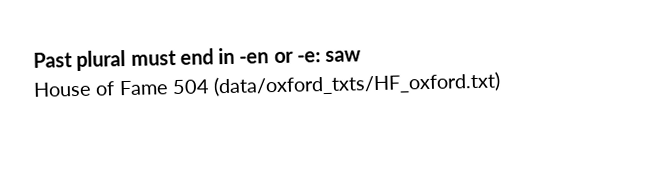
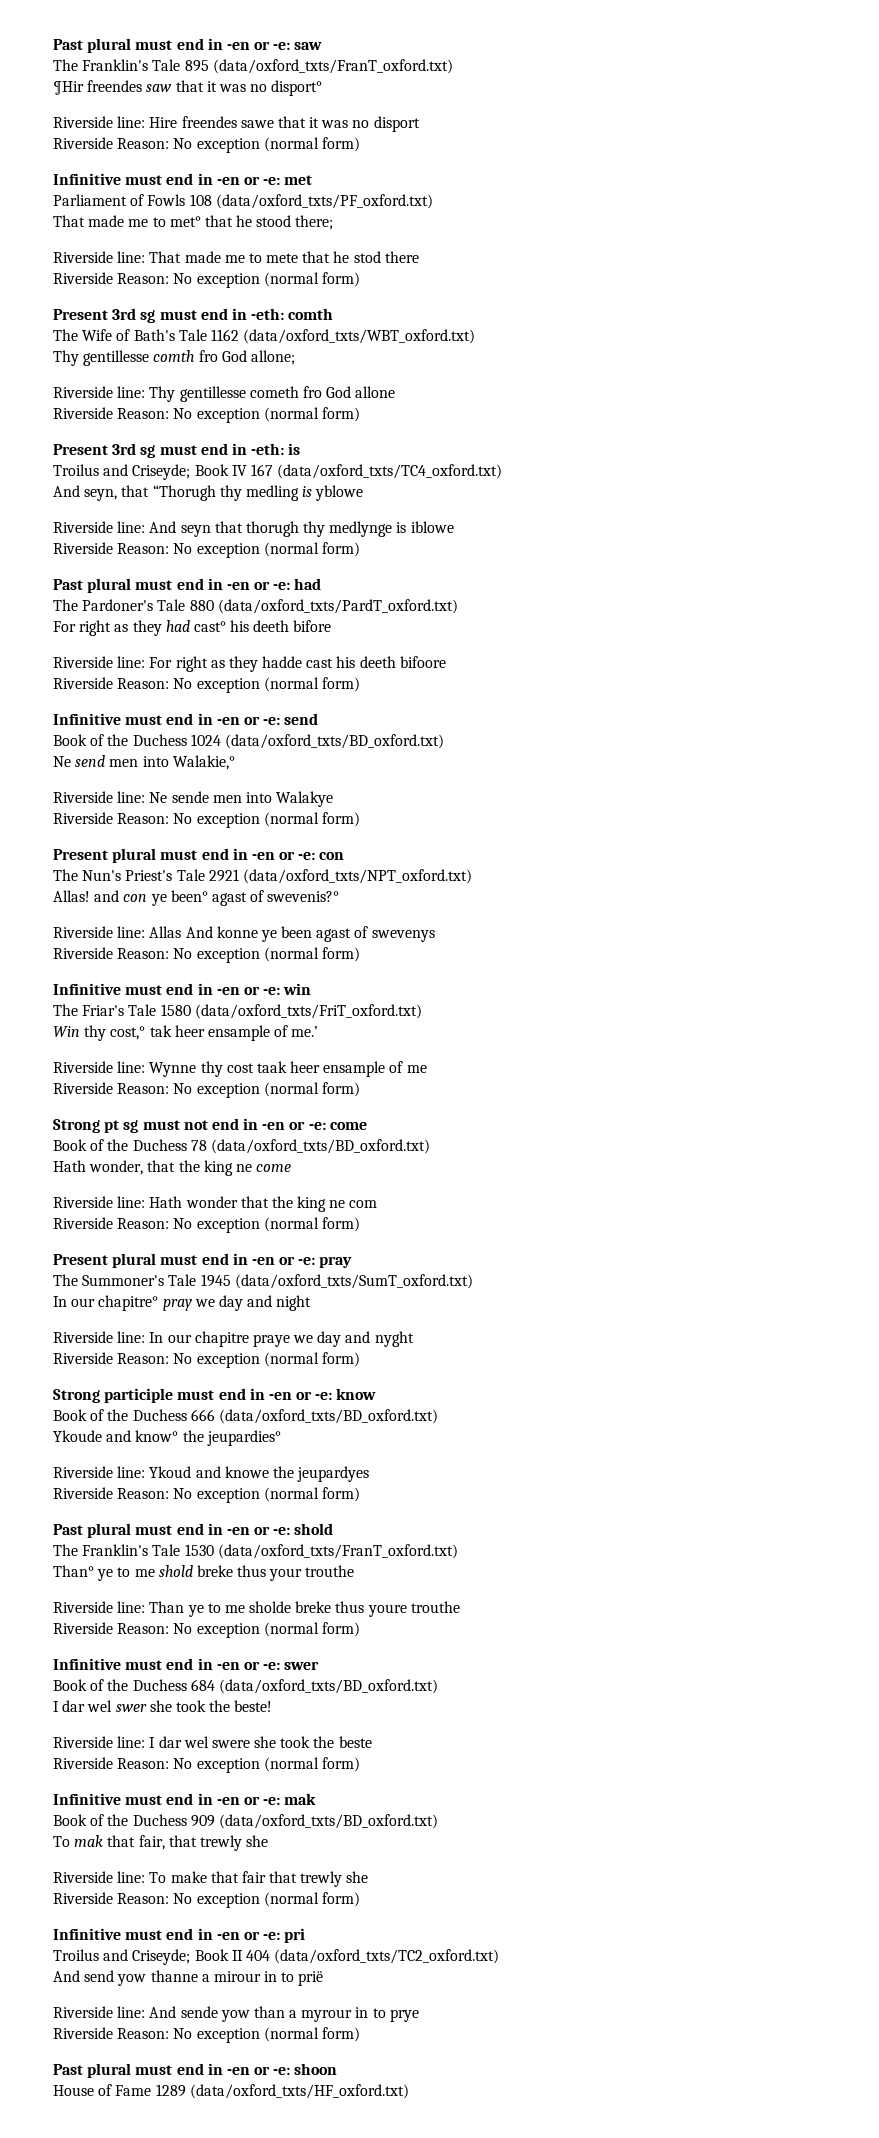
(362, 56) none -> [53,59,453,74] [53,80,323,96] [53,116,420,132] [53,137,360,153] [53,173,313,185] [53,194,433,209] [53,215,334,230] [53,251,419,263] [53,272,360,288] [53,308,334,323] [53,329,476,344] [53,350,295,366] [53,386,396,402] [53,407,360,423] [53,443,301,458] [53,464,503,480] [53,485,364,501] [53,521,454,537] [53,542,360,558] [53,578,322,593] [53,599,458,614] [53,620,332,636] [53,656,446,672] [53,677,360,693] [53,713,319,725] [53,734,444,749] [53,755,235,770] [53,791,334,807] [53,812,360,828] [53,848,345,863] [53,869,472,884] [53,890,340,906] [53,926,435,942] [53,947,360,963] [53,983,312,995] [53,1004,422,1019] [53,1025,319,1041] [53,1061,427,1077] [53,1082,360,1098] [53,1118,367,1133] [53,1139,430,1154] [53,1160,292,1176] [53,1196,378,1212] [53,1217,360,1233] [53,1253,353,1268] [53,1274,473,1289] [53,1295,312,1311] [53,1331,414,1347] [53,1352,360,1368] [53,1388,377,1403] [53,1409,438,1424] [53,1430,281,1446] [53,1466,370,1482] [53,1487,360,1503] [53,1523,334,1538] [53,1544,458,1559] [53,1565,355,1581] [53,1601,460,1617] [53,1622,360,1638] [53,1658,320,1670] [53,1679,438,1694] [53,1700,273,1712] [53,1736,372,1748] [53,1757,360,1773] [53,1793,317,1805] [53,1814,438,1829] [53,1835,269,1851] [53,1871,369,1887] [53,1892,360,1908] [53,1928,306,1943] [53,1949,500,1965] [53,1970,324,1986] [53,2006,419,2022] [53,2027,360,2043] [53,2063,338,2078] // The Franklin's Tale 895 (data/oxford_txts/FranT_oxford.txt) // ¶Hir freendes saw that it was no disport° // Riverside line: Hire freendes sawe that it was no disport // Riverside Reason: No exception (normal form) // Infinitive must end in -en or -e: met // Parliament of Fowls 108 (data/oxford_txts/PF_oxford.txt) // That made me to met° that he stood there; // Riverside line: That made me to mete that he stod there // Riverside Reason: No exception (normal form) // Present 3rd sg must end in -eth: comth // The Wife of Bath's Tale 1162 (data/oxford_txts/WBT_oxford.txt) // Thy gentillesse comth fro God allone; // Riverside line: Thy gentillesse cometh fro God allone // Riverside Reason: No exception (normal form) // Present 3rd sg must end in -eth: is // Troilus and Criseyde; Book IV 167 (data/oxford_txts/TC4_oxford.txt) // And seyn, that “Thorugh thy medling is yblowe // Riverside line: And seyn that thorugh thy medlynge is iblowe // Riverside Reason: No exception (normal form) // Past plural must end in -en or -e: had // The Pardoner's Tale 880 (data/oxford_txts/PardT_oxford.txt) // For right as they had cast° his deeth bifore // Riverside line: For right as they hadde cast his deeth bifoore // Riverside Reason: No exception (normal form) // Infinitive must end in -en or -e: send // Book of the Duchess 1024 (data/oxford_txts/BD_oxford.txt) // Ne send men into Walakie,° // Riverside line: Ne sende men into Walakye // Riverside Reason: No exception (normal form) // Present plural must end in -en or -e: con // The Nun's Priest's Tale 2921 (data/oxford_txts/NPT_oxford.txt) // Allas! and con ye been° agast of swevenis?° // Riverside line: Allas And konne ye been agast of swevenys // Riverside Reason: No exception (normal form) // Infinitive must end in -en or -e: win // The Friar's Tale 1580 (data/oxford_txts/FriT_oxford.txt) // Win thy cost,° tak heer ensample of me.’ // Riverside line: Wynne thy cost taak heer ensample of me // Riverside Reason: No exception (normal form) // Strong pt sg must not end in -en or -e: come // Book of the Duchess 78 (data/oxford_txts/BD_oxford.txt) // Hath wonder, that the king ne come // Riverside line: Hath wonder that the king ne com // Riverside Reason: No exception (normal form) // Present plural must end in -en or -e: pray // The Summoner's Tale 1945 (data/oxford_txts/SumT_oxford.txt) // In our chapitre° pray we day and night // Riverside line: In our chapitre praye we day and nyght // Riverside Reason: No exception (normal form) // Strong participle must end in -en or -e: know // Book of the Duchess 666 (data/oxford_txts/BD_oxford.txt) // Ykoude and know° the jeupardies° // Riverside line: Ykoud and knowe the jeupardyes // Riverside Reason: No exception (normal form) // Past plural must end in -en or -e: shold // The Franklin's Tale 1530 (data/oxford_txts/FranT_oxford.txt) // Than° ye to me shold breke thus your trouthe // Riverside line: Than ye to me sholde breke thus youre trouthe // Riverside Reason: No exception (normal form) // Infinitive must end in -en or -e: swer // Book of the Duchess 684 (data/oxford_txts/BD_oxford.txt) // I dar wel swer she took the beste! // Riverside line: I dar wel swere she took the beste // Riverside Reason: No exception (normal form) // Infinitive must end in -en or -e: mak // Book of the Duchess 909 (data/oxford_txts/BD_oxford.txt) // To mak that fair, that trewly she // Riverside line: To make that fair that trewly she // Riverside Reason: No exception (normal form) // Infinitive must end in -en or -e: pri // Troilus and Criseyde; Book II 404 (data/oxford_txts/TC2_oxford.txt) // And send yow thanne a mirour in to prië // Riverside line: And sende yow than a myrour in to prye // Riverside Reason: No exception (normal form) // Past plural must end in -en or -e: shoon
[171,79,210,95] 504 -> [155,2084,186,2097] 1289

